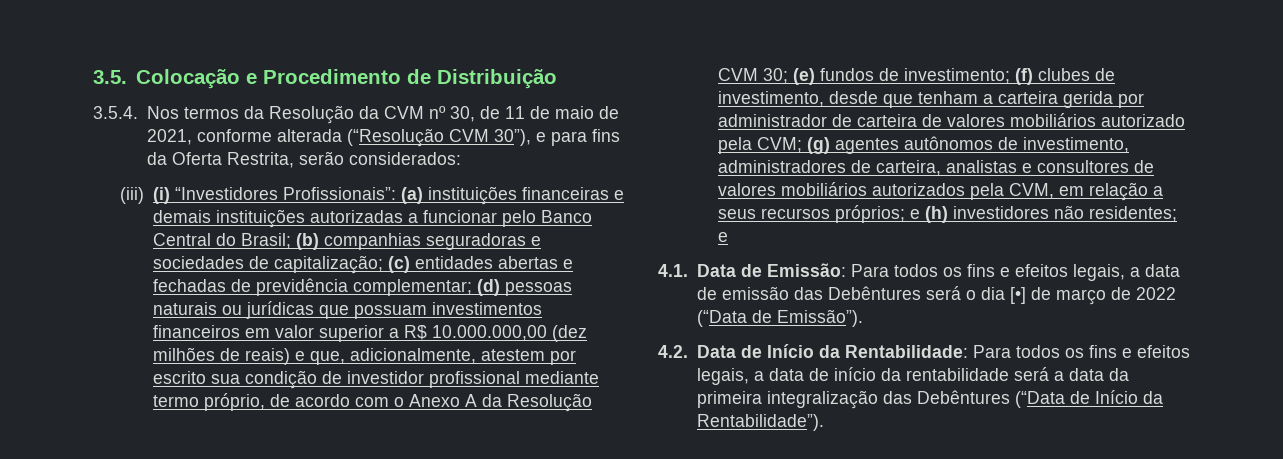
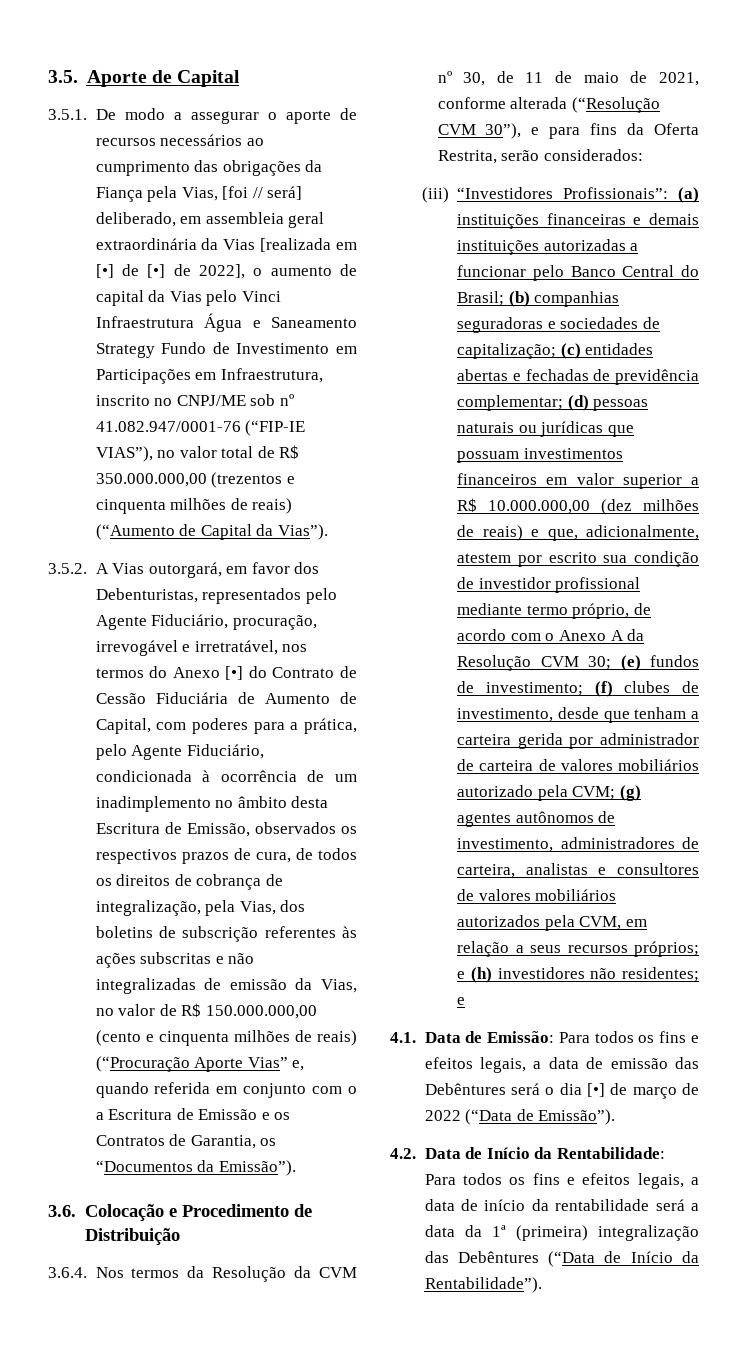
(127, 77) none -> [86,70,241,87] [48,108,357,124] [95,134,264,146] [95,160,323,176] [95,186,303,202] [95,212,325,228] [95,238,357,252] [95,264,357,279] [95,290,281,306] [95,313,357,332] [95,342,357,358] [95,368,323,384] [95,394,294,406] [95,420,306,436] [95,445,300,462] [95,472,295,488] [95,498,293,514] [95,524,328,540] [48,562,320,578] [95,588,337,604] [95,614,317,630] [95,640,308,656] [95,666,357,680] [95,692,357,704] [95,718,357,734] [95,744,264,760] [95,770,357,782] [95,796,329,812] [95,822,357,837] [95,848,357,864] [95,874,283,890] [95,900,306,916] [95,926,357,942] [95,952,255,968] [95,978,357,994] [95,1003,317,1019] [95,1030,357,1046] [95,1056,305,1072] [95,1082,357,1098] [95,1108,291,1120] [95,1134,277,1149] [95,1160,296,1176] [48,1205,76,1217] Aporte de Capital // 3.5.1. De modo a assegurar o aporte de recursos necessários ao cumprimento das obrigações da Fiança pela Vias, [foi // será] deliberado, em assembleia geral extraordinária da Vias [realizada em [•] de [•] de 2022], o aumento de capital da Vias pelo Vinci Infraestrutura Água e Saneamento Strategy Fundo de Investimento em Participações em Infraestrutura, inscrito no CNPJ/ME sob nº 41.082.947/0001-76 (“FIP-IE VIAS”), no valor total de R$ 350.000.000,00 (trezentos e cinquenta milhões de reais) (“Aumento de Capital da Vias”). // 3.5.2. A Vias outorgará, em favor dos Debenturistas, representados pelo Agente Fiduciário, procuração, irrevogável e irretratável, nos termos do Anexo [•] do Contrato de Cessão Fiduciária de Aumento de Capital, com poderes para a prática, pelo Agente Fiduciário, condicionada à ocorrência de um inadimplemento no âmbito desta Escritura de Emissão, observados os respectivos prazos de cura, de todos os direitos de cobrança de integralização, pela Vias, dos boletins de subscrição referentes às ações subscritas e não integralizadas de emissão da Vias, no valor de R$ 150.000.000,00 (cento e cinquenta milhões de reais) (“Procuração Aporte Vias” e, quando referida em conjunto com o a Escritura de Emissão e os Contratos de Garantia, os “Documentos da Emissão”). // 3.6.
[93,106,138,119] 3.5.4. -> [48,1267,87,1278] 3.6.4.
[152,187,170,204] (i) -> (449, 195) none
[696,391,762,408] primeira -> [491,1225,588,1241] 1ª (primeira)

